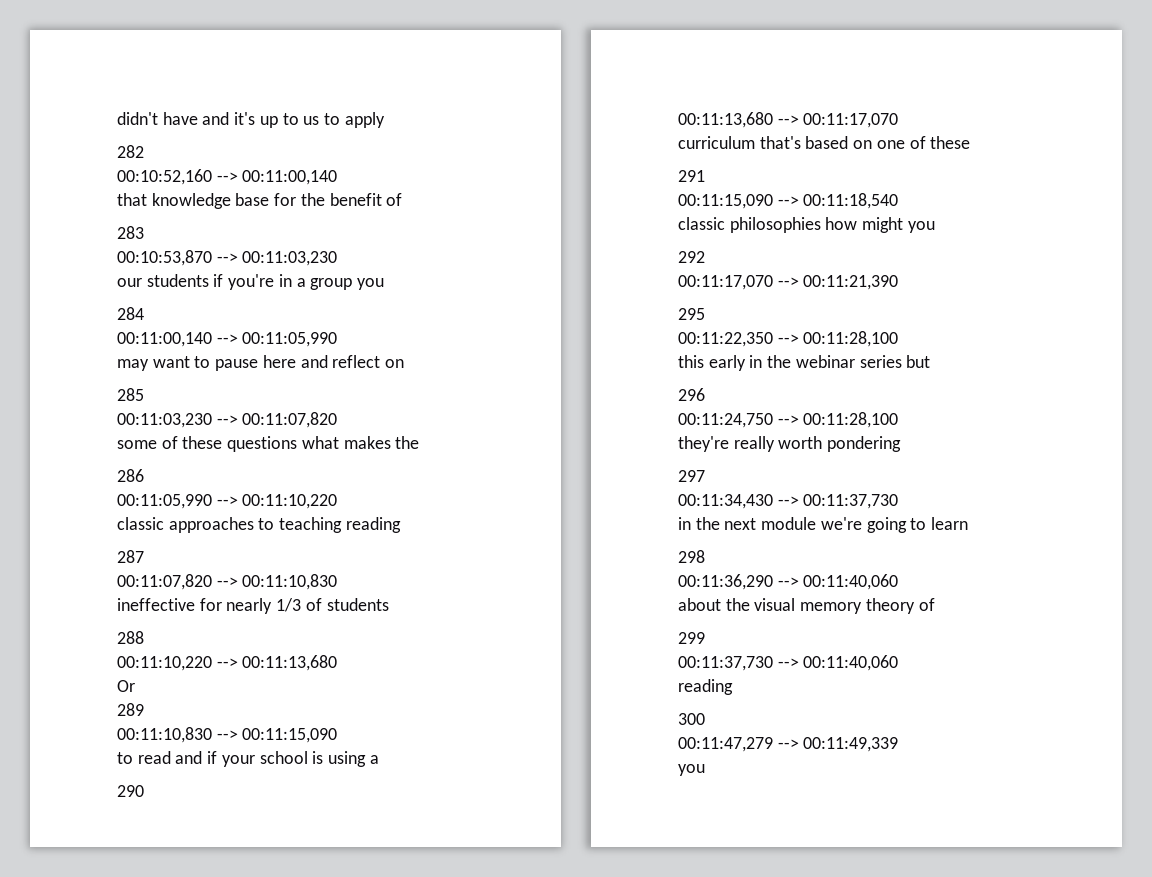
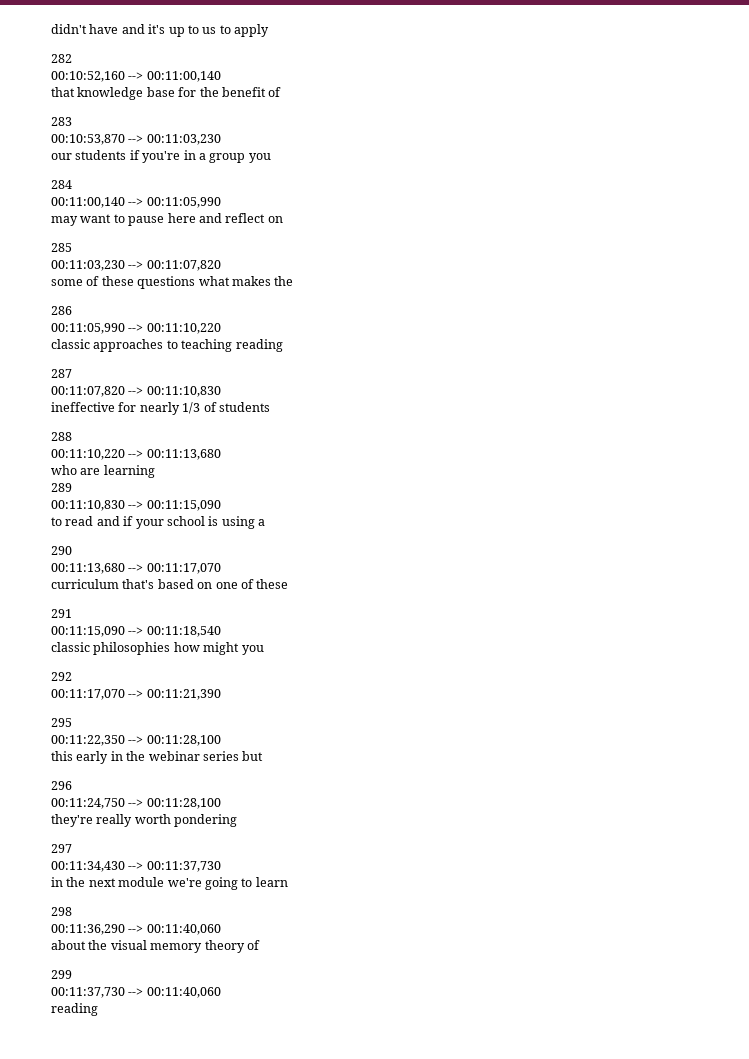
[117,680,135,692] Or -> [51,465,155,478] who are learning
[678,713,705,725] [678,737,899,752] [678,764,705,776] // 300 // 00:11:47,279 --> 00:11:49,339 // you -> (98, 1009) none

